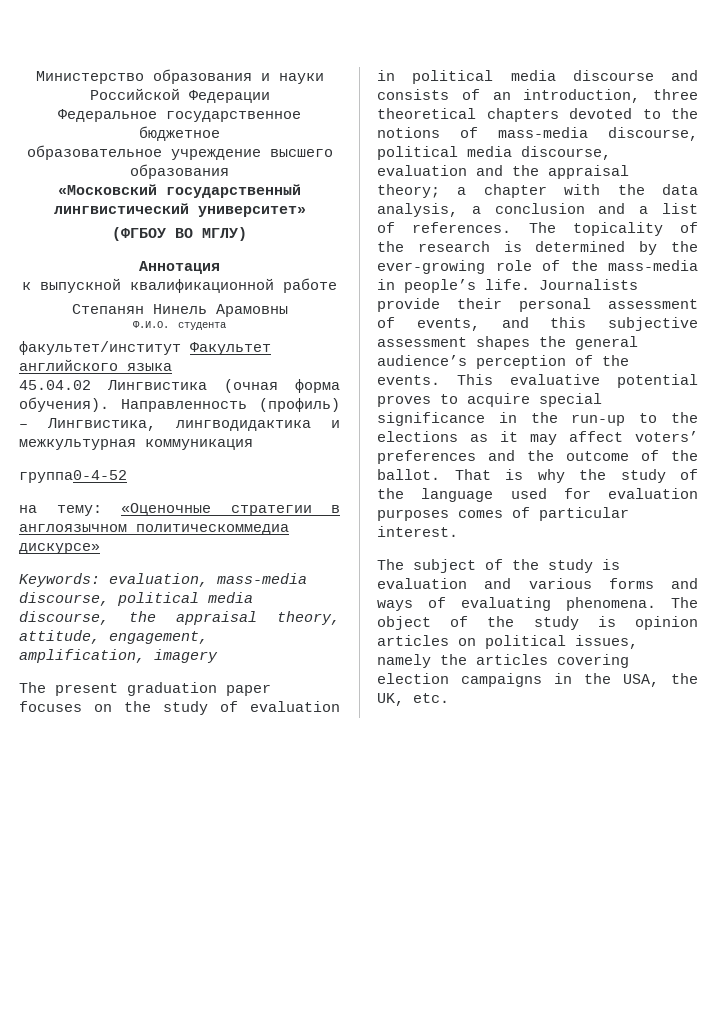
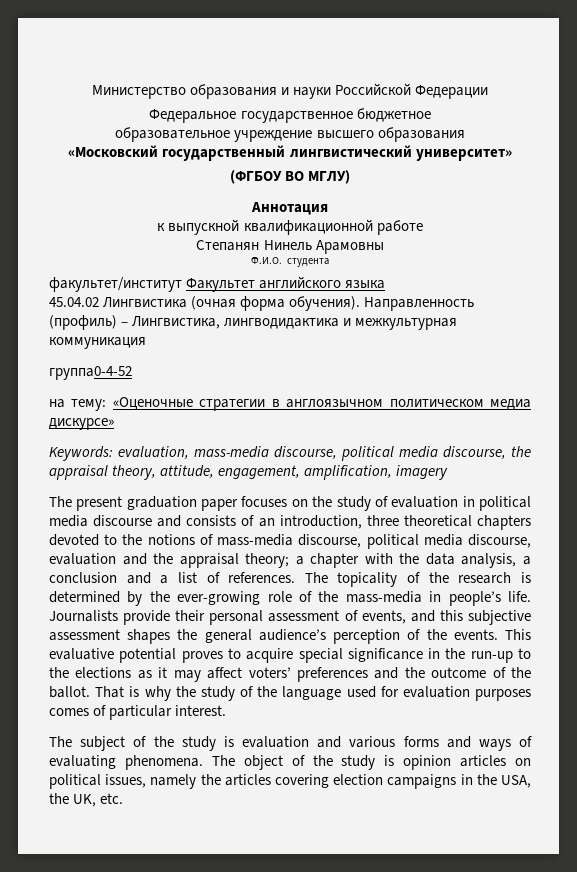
[136,524,289,535] политическоммедиа -> [389,399,532,410] политическом медиа

